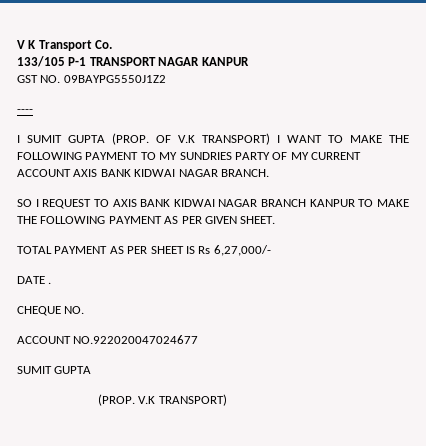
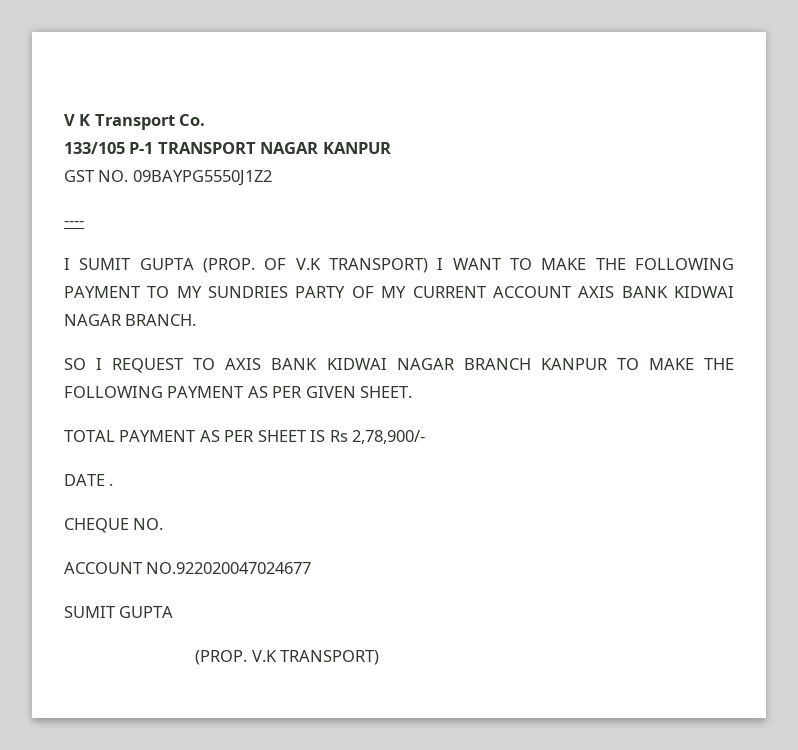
[213,245,271,256] 6,27,000/- -> [352,430,426,444] 2,78,900/-

